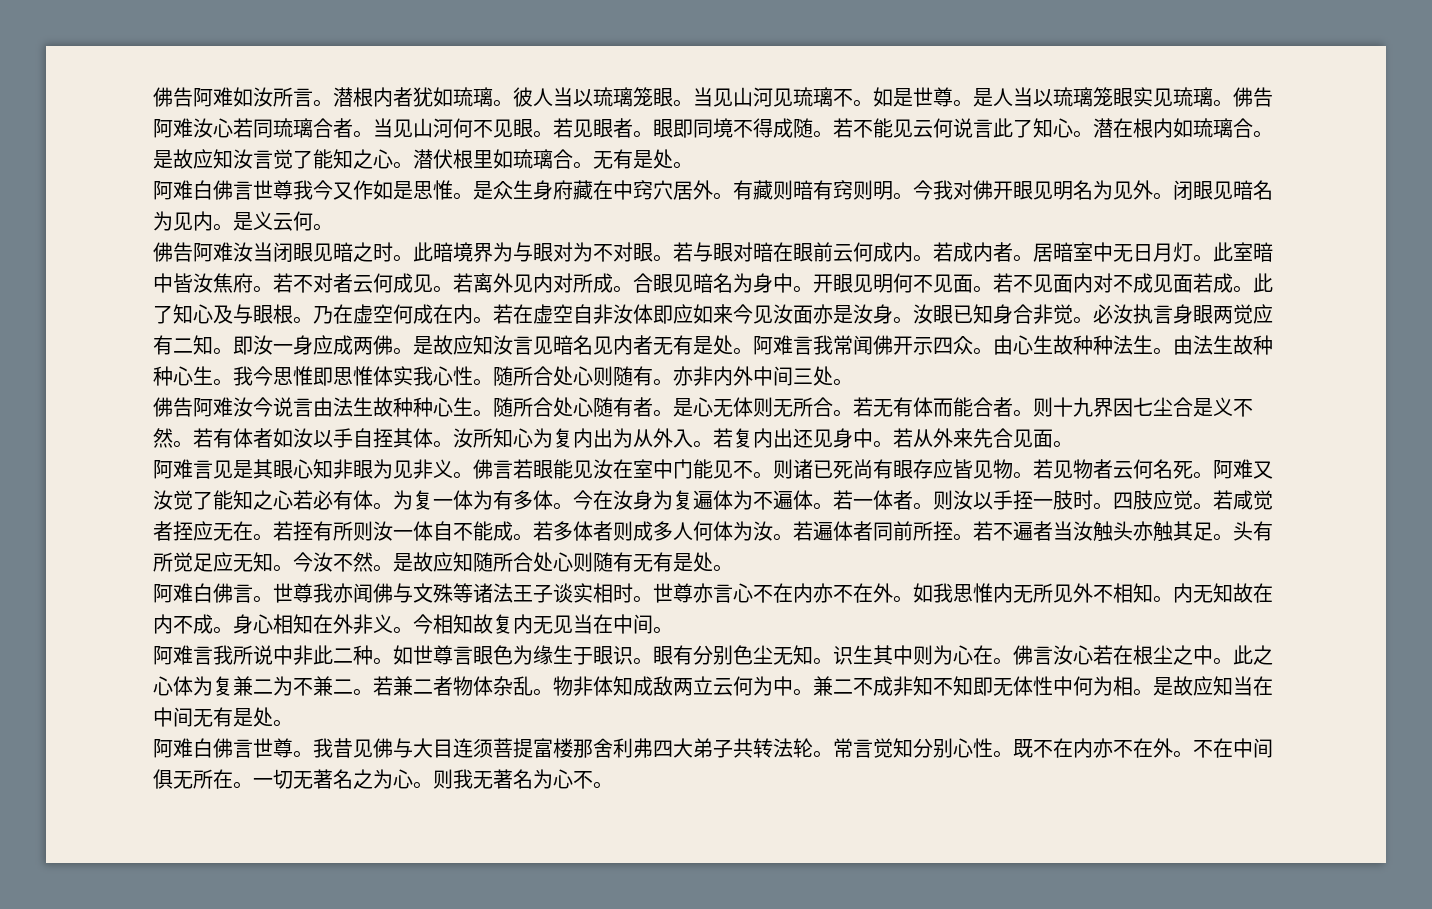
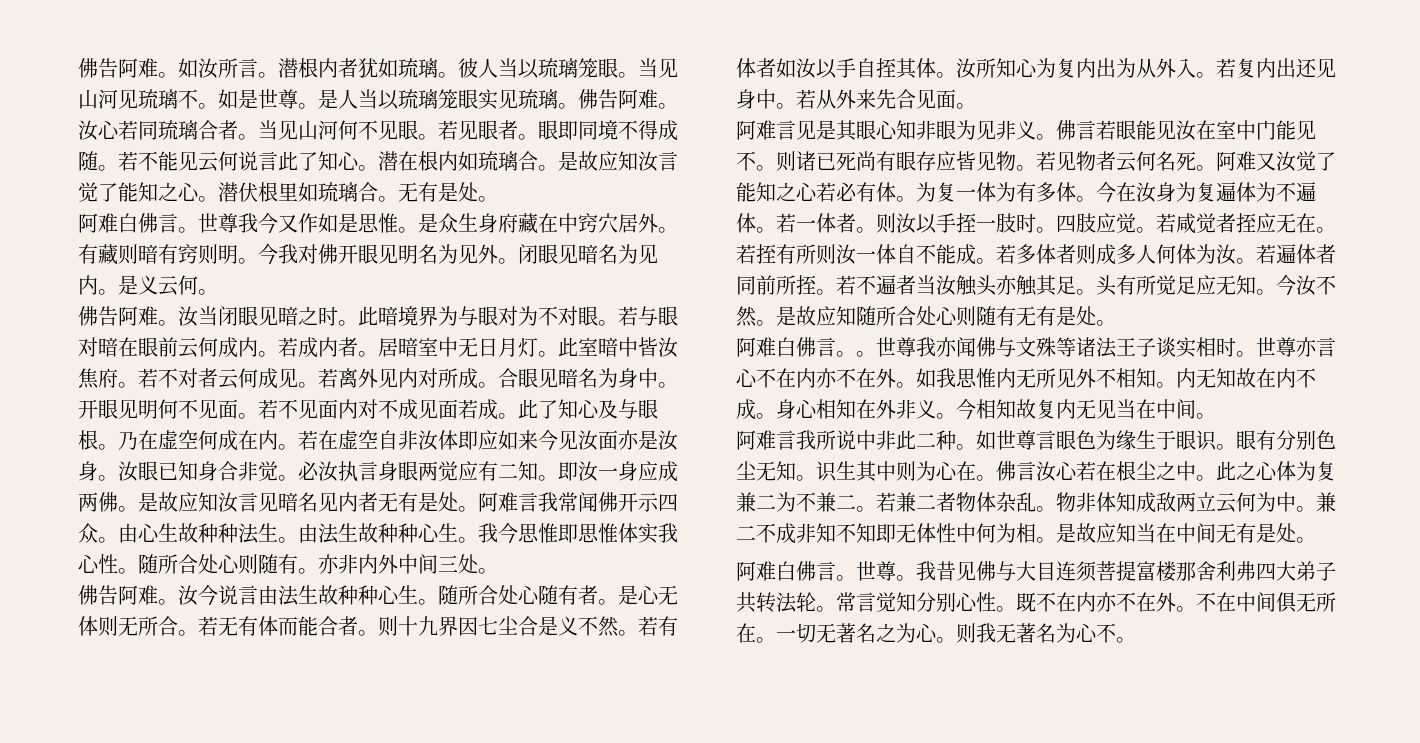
[153,87,233,107] 佛告阿难 -> [78,58,178,78] 佛告阿难。
(193, 128) none -> [658,103,678,109] 。
(253, 190) none -> [178,227,198,233] 。
(233, 252) none -> [158,320,178,326] 。
(233, 407) none -> [158,599,178,605] 。
(273, 599) none -> [856,351,876,357] 。
(253, 748) none -> [836,575,856,581] 。

